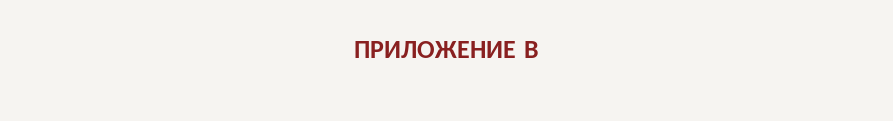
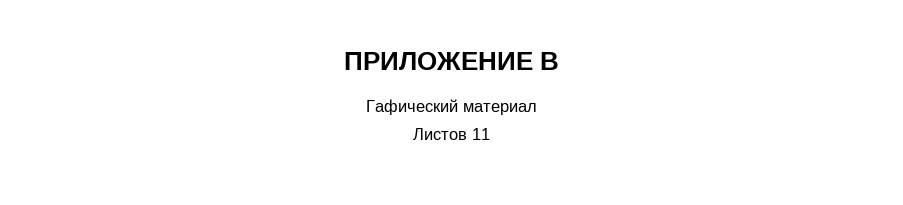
(539, 49) none -> [366,99,537,115] [413,128,490,140] // Гафический материал // Листов 11

